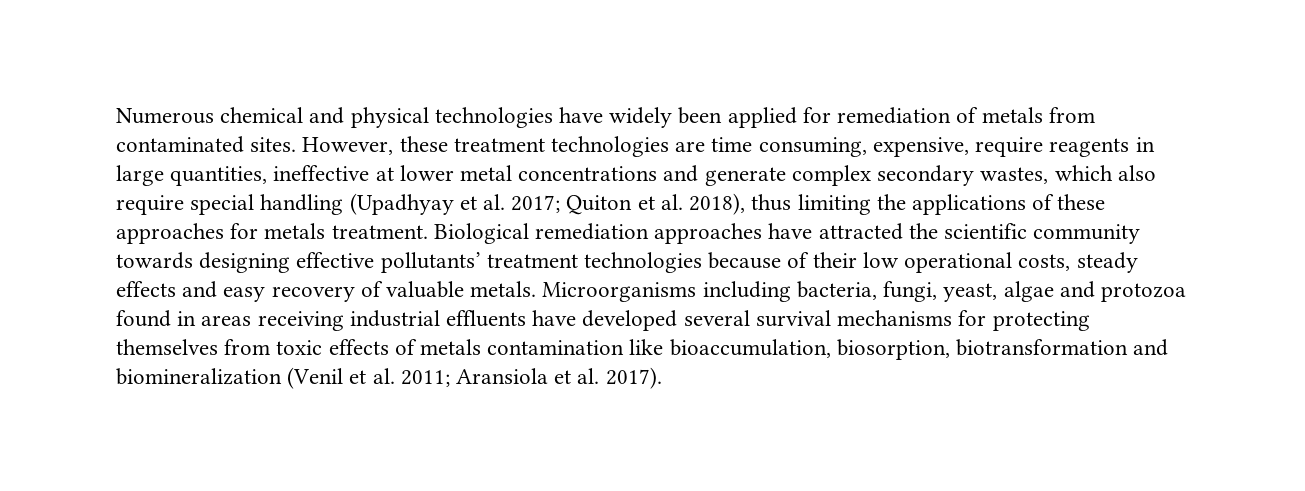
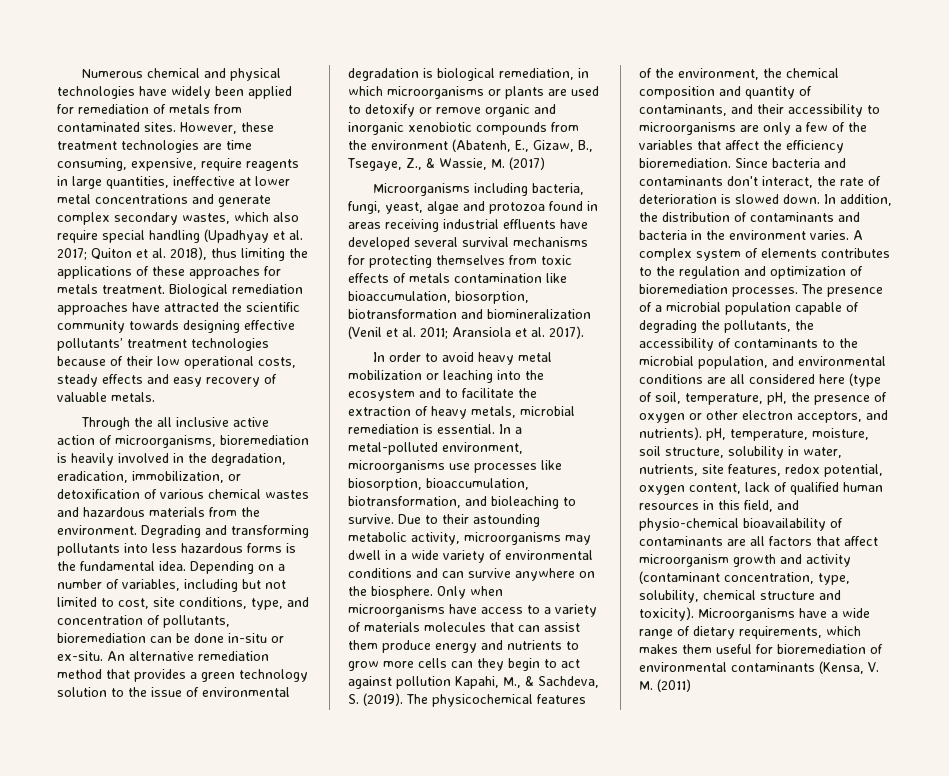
(537, 289) none -> [81,417,270,430] [57,435,309,448] [57,453,286,466] [57,471,241,483] [57,489,309,499] [57,507,260,517] [57,525,309,538] [57,543,296,556] [57,561,285,574] [57,579,286,592] [57,597,309,610] [57,615,230,628] [57,633,284,643] [57,651,269,661] [57,669,308,682] [57,687,290,697] [348,68,589,81] [348,86,599,99] [348,104,556,117] [348,122,579,135] [348,139,593,152] [347,157,545,171] // Through the all inclusive active action of microorganisms, bioremediation is heavily involved in the degradation, eradication, immobilization, or detoxification of various chemical wastes and hazardous materials from the environment. Degrading and transforming pollutants into less hazardous forms is the fundamental idea. Depending on a number of variables, including but not limited to cost, site conditions, type, and concentration of pollutants, bioremediation can be done in-situ or ex-situ. An alternative remediation method that provides a green technology solution to the issue of environmental degradation is biological remediation, in which microorganisms or plants are used to detoxify or remove organic and inorganic xenobiotic compounds from the environment (Abatenh, E., Gizaw, B., Tsegaye, Z., & Wassie, M. (2017) //
(662, 378) none -> [373,352,553,365] [348,370,544,383] [348,388,537,401] [348,406,575,419] [348,424,522,434] [348,442,523,455] [348,460,562,473] [348,478,529,491] [348,496,576,509] [348,514,540,527] [348,532,591,545] [348,550,593,563] [348,568,595,581] [348,586,503,599] [348,604,597,617] [348,622,580,632] [348,640,579,653] [348,658,580,671] [348,676,599,689] [348,693,586,707] [639,68,839,80] [639,86,812,99] [639,104,880,117] [639,122,867,135] [639,140,844,153] [639,158,846,168] [639,176,881,188] [639,194,892,206] [639,212,860,222] [639,230,863,240] [639,248,890,261] [639,266,863,279] [639,284,883,297] [639,302,859,315] [639,320,814,333] [639,338,858,351] [639,356,886,369] [639,373,881,387] [639,392,887,405] [639,410,888,423] [639,427,869,441] [639,446,842,459] [639,464,883,477] [639,482,883,495] [639,500,799,512] [639,518,843,531] [639,536,878,546] [639,554,851,567] [639,571,850,585] [639,590,841,603] [639,607,870,621] [639,626,861,639] [639,644,883,654] [639,661,879,674] [639,679,691,692] // In order to avoid heavy metal mobilization or leaching into the ecosystem and to facilitate the extraction of heavy metals, microbial remediation is essential. In a metal-polluted environment, microorganisms use processes like biosorption, bioaccumulation, biotransformation, and bioleaching to survive. Due to their astounding metabolic activity, microorganisms may dwell in a wide variety of environmental conditions and can survive anywhere on the biosphere. Only when microorganisms have access to a variety of materials molecules that can assist them produce energy and nutrients to grow more cells can they begin to act against pollution Kapahi, M., & Sachdeva, S. (2019). The physicochemical features of the environment, the chemical composition and quantity of contaminants, and their accessibility to microorganisms are only a few of the variables that affect the efficiency bioremediation. Since bacteria and contaminants don't interact, the rate of deterioration is slowed down. In addition, the distribution of contaminants and bacteria in the environment varies. A complex system of elements contributes to the regulation and optimization of bioremediation processes. The presence of a microbial population capable of degrading the pollutants, the accessibility of contaminants to the microbial population, and environmental conditions are all considered here (type of soil, temperature, pH, the presence of oxygen or other electron acceptors, and nutrients). pH, temperature, moisture, soil structure, solubility in water, nutrients, site features, redox potential, oxygen content, lack of qualified human resources in this field, and physio-chemical bioavailability of contaminants are all factors that affect microorganism growth and activity (contaminant concentration, type, solubility, chemical structure and toxicity). Microorganisms have a wide range of dietary requirements, which makes them useful for bioremediation of environmental contaminants (Kensa, V. M. (2011)

